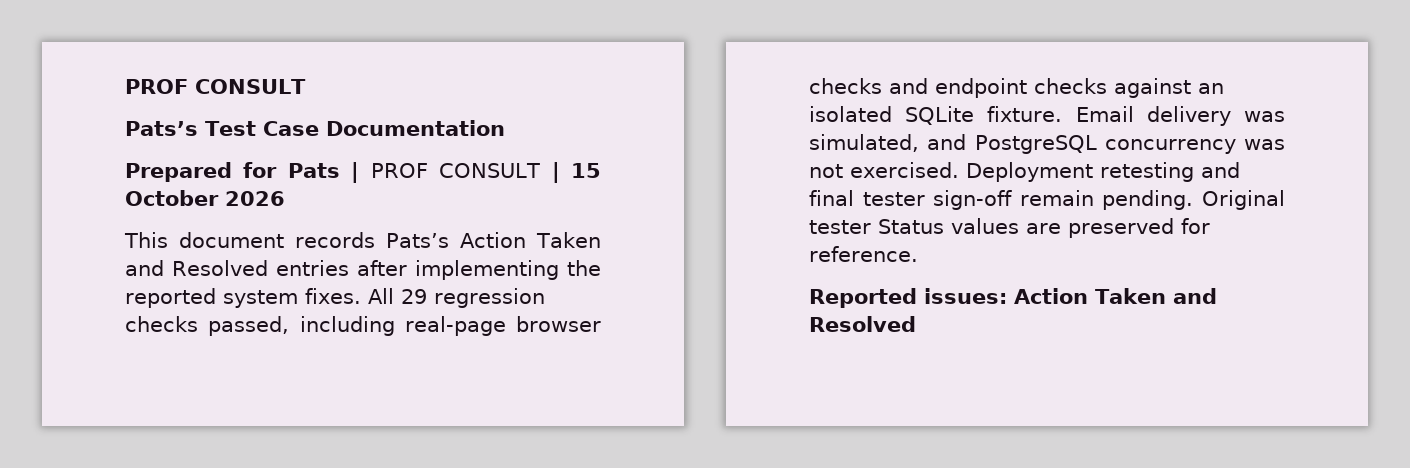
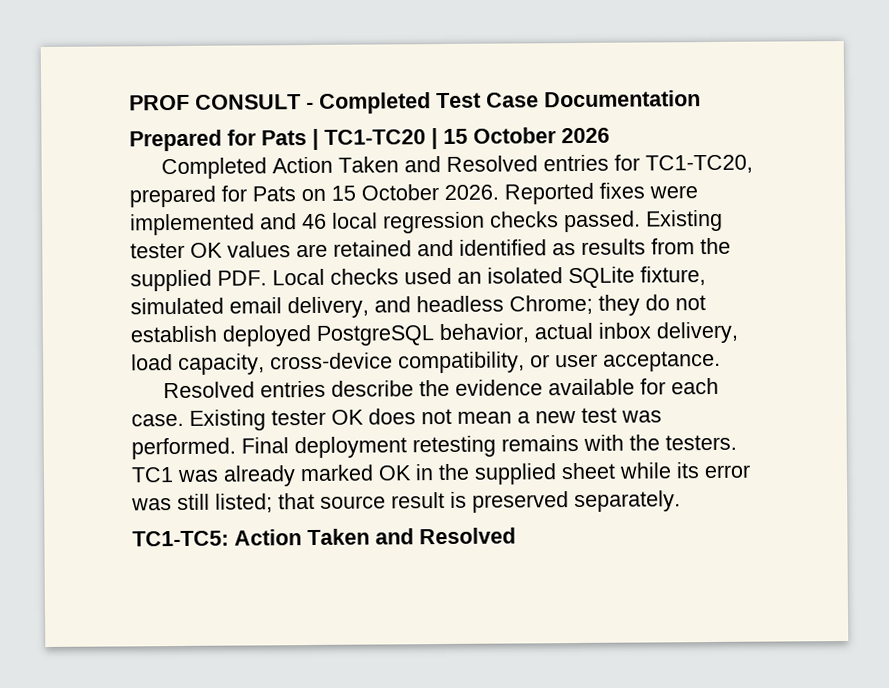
[125,79,306,94] [125,121,198,136] PROF CONSULT // Pats’s -> [129,92,431,114] PROF CONSULT - Completed
[370,163,541,178] PROF CONSULT -> [324,129,426,145] TC1-TC20
[124,232,450,248] This document records Pats’s -> [161,157,268,180] Completed
[356,260,601,280] [125,288,545,308] [125,316,601,336] [809,78,1224,98] [809,106,1285,126] [809,134,1285,154] [809,162,1240,182] [809,190,1285,210] [809,218,1210,238] [809,246,918,262] [809,288,1007,308] after implementing the reported system fixes. All 29 regression checks passed, including real-page browser checks and endpoint checks against an isolated SQLite fixture. Email delivery was simulated, and PostgreSQL concurrency was not exercised. Deployment retesting and final tester sign-off remain pending. Original tester Status values are preserved for reference. // Reported issues: -> [614,154,754,174] [129,182,698,208] [130,209,723,236] [130,237,731,259] [130,266,706,292] [130,294,706,319] [130,321,738,347] [131,350,721,375] [163,377,720,399] [131,407,662,431] [131,434,737,460] [131,462,751,487] [131,490,681,513] [132,530,229,547] for TC1-TC20, prepared for Pats on 15 October 2026. Reported fixes were implemented and 46 local regression checks passed. Existing tester OK values are retained and identified as results from the supplied PDF. Local checks used an isolated SQLite fixture, simulated email delivery, and headless Chrome; they do not establish deployed PostgreSQL behavior, actual inbox delivery, load capacity, cross-device compatibility, or user acceptance. // Resolved entries describe the evidence available for each case. Existing tester OK does not mean a new test was performed. Final deployment retesting remains with the testers. TC1 was already marked OK in the supplied sheet while its error was still listed; that source result is preserved separately. // TC1-TC5:

